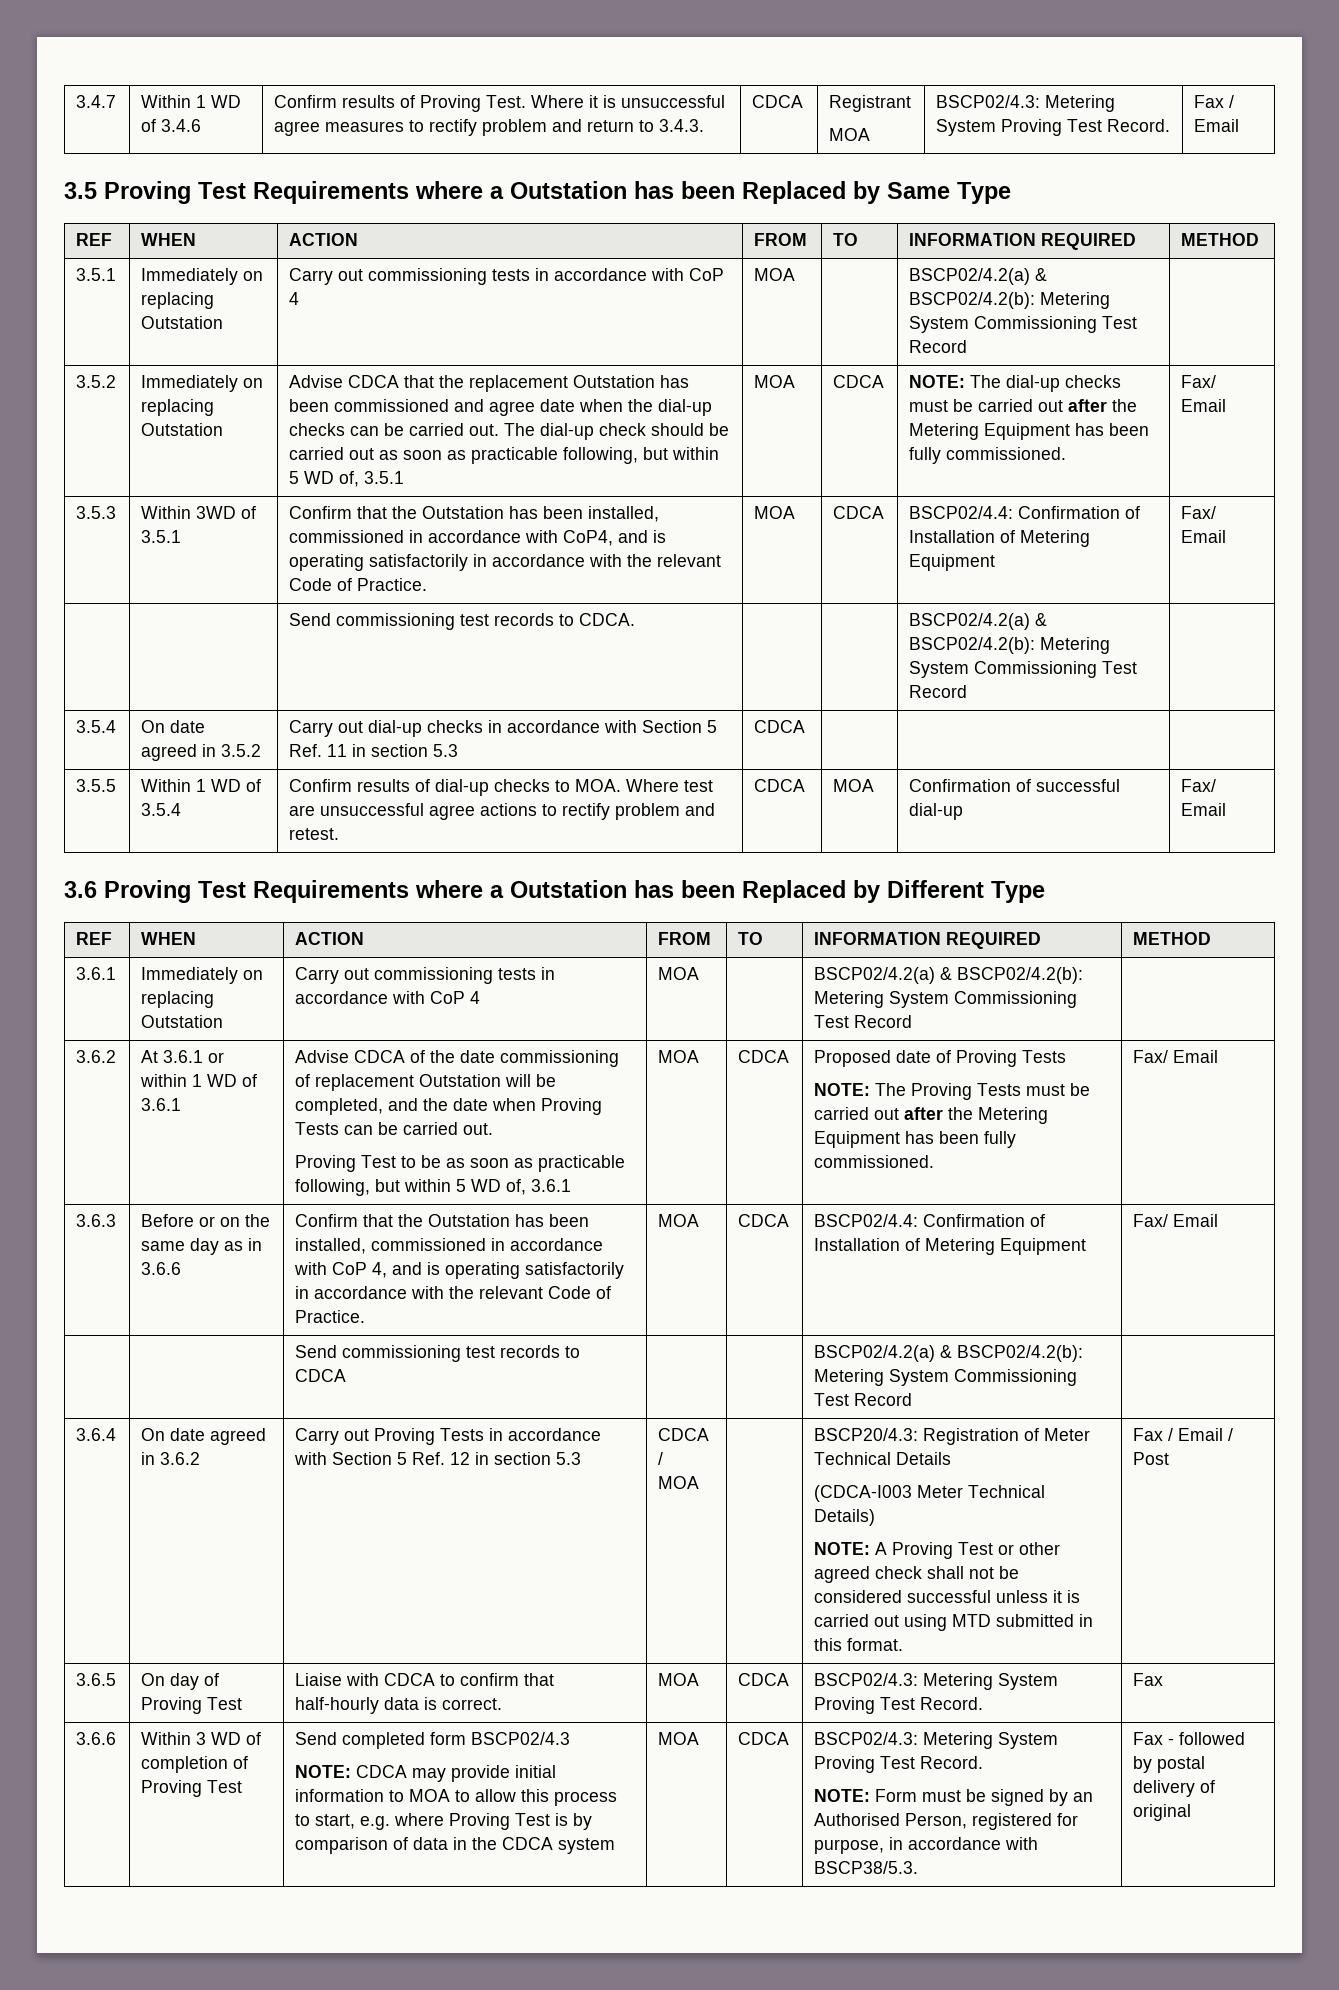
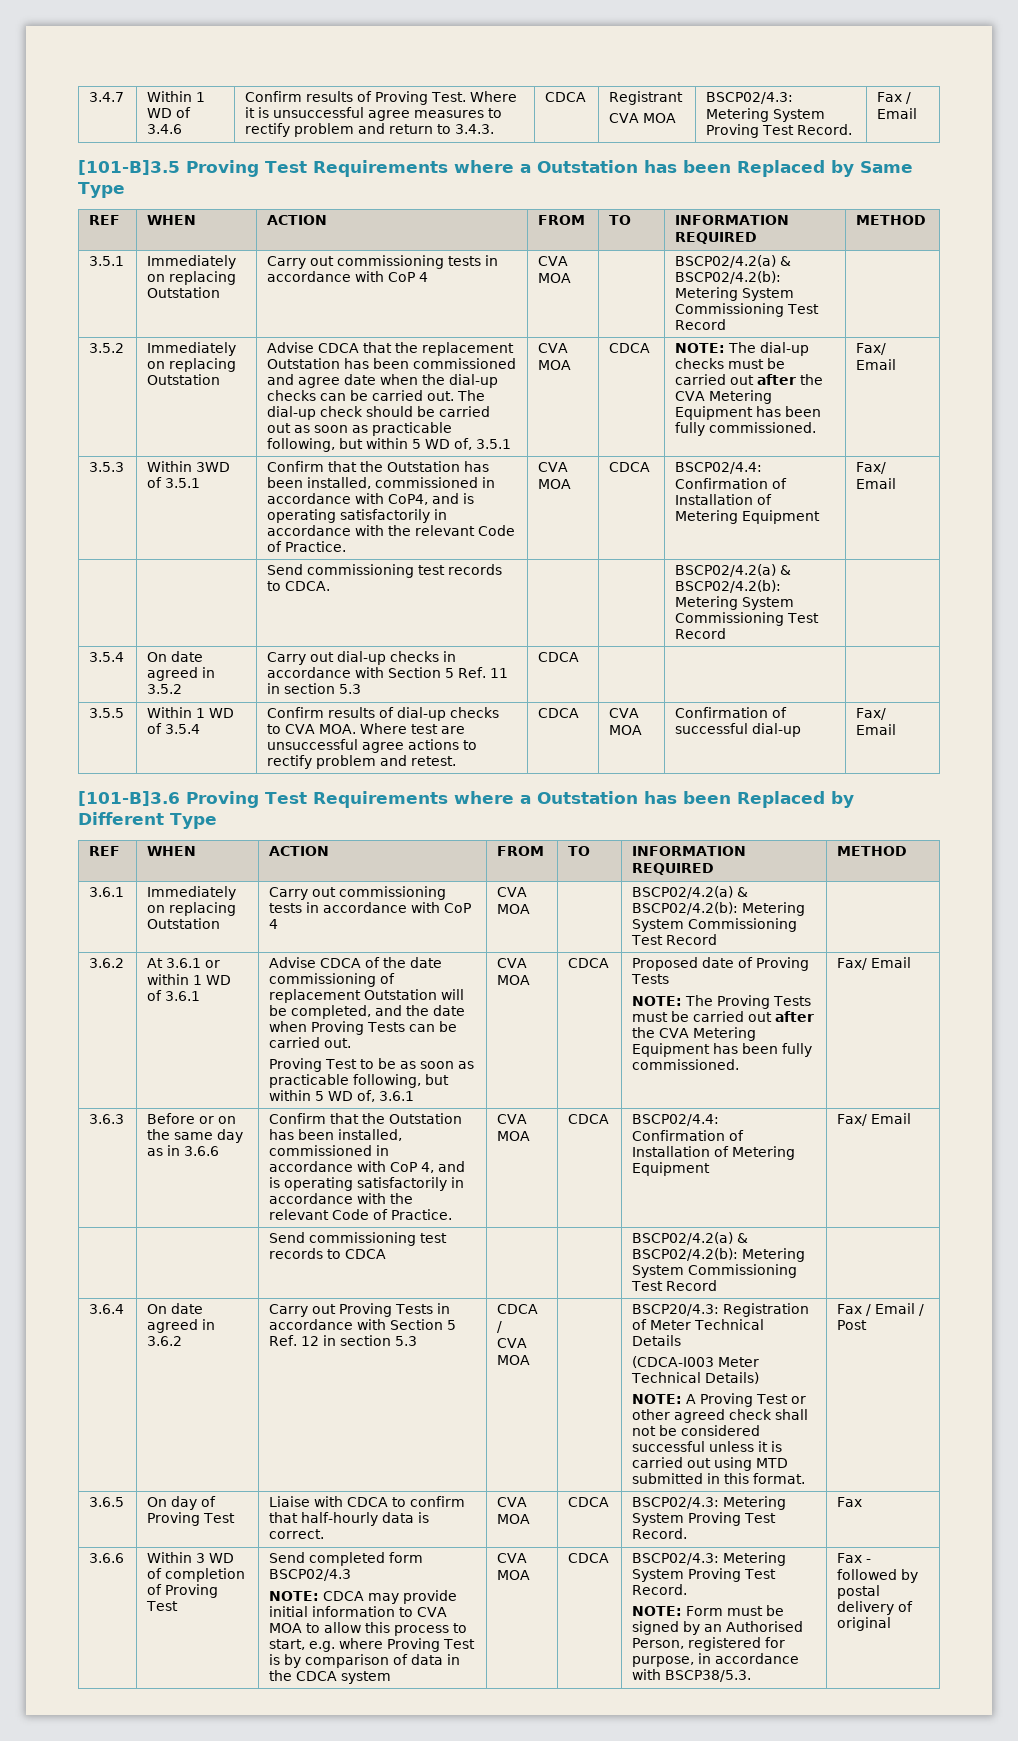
(912, 103) none -> [609,113,640,123] CVA
[64,182,97,199] 3.5 -> [78,160,180,175] [101-B]3.5
(300, 298) none -> [538,256,569,266] CVA
(405, 477) none -> [538,343,569,353] CVA
(1138, 405) none -> [675,391,706,401] CVA
(428, 584) none -> [538,462,569,472] CVA
(571, 786) none -> [285,724,316,734] CVA
(806, 785) none -> [609,708,640,718] CVA
[64,881,97,898] 3.6 -> [78,791,180,806] [101-B]3.6
(481, 997) none -> [497,887,528,897] CVA
(572, 1185) none -> [497,958,528,968] CVA
(974, 1113) none -> [659,1028,690,1038] CVA
(366, 1316) none -> [497,1114,528,1124] CVA
(664, 1458) none -> [497,1338,528,1348] CVA
(503, 1704) none -> [497,1497,528,1507] CVA
(405, 1796) none -> [417,1607,448,1617] CVA
(616, 1846) none -> [497,1553,528,1563] CVA

